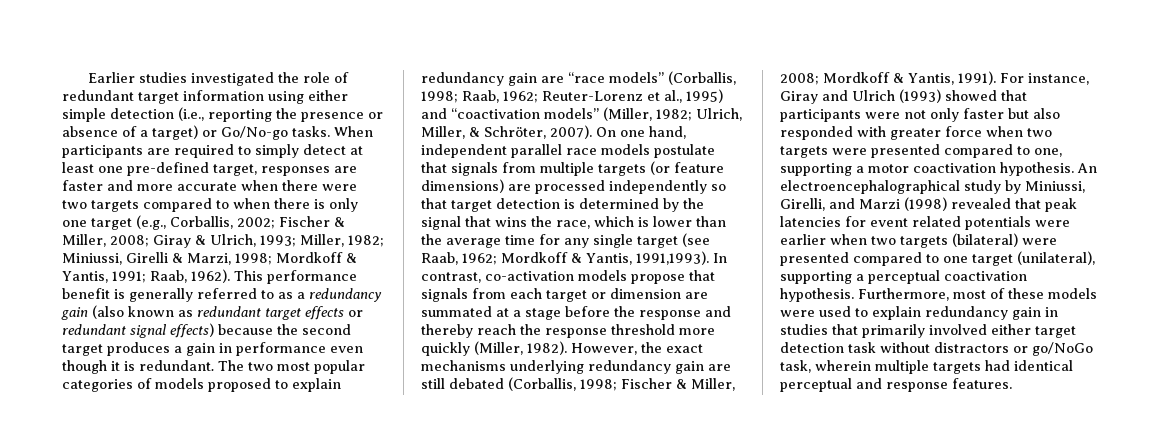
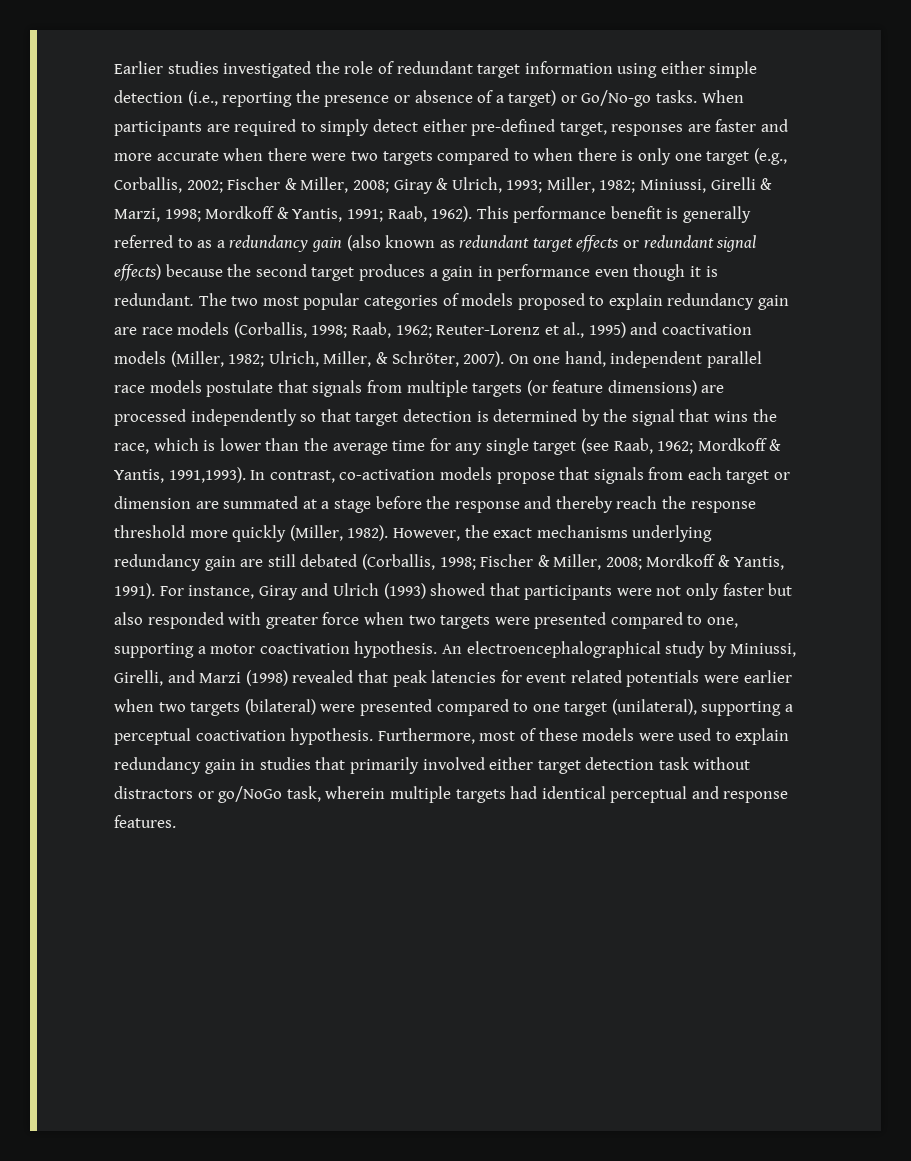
[350,146,363,155] [62,162,123,173] at least one -> [422,119,467,132] either
[568,72,664,83] “race models” -> [141,322,230,335] race models
[451,108,599,119] “coactivation models” -> [662,324,753,335] [114,351,166,364] coactivation models

